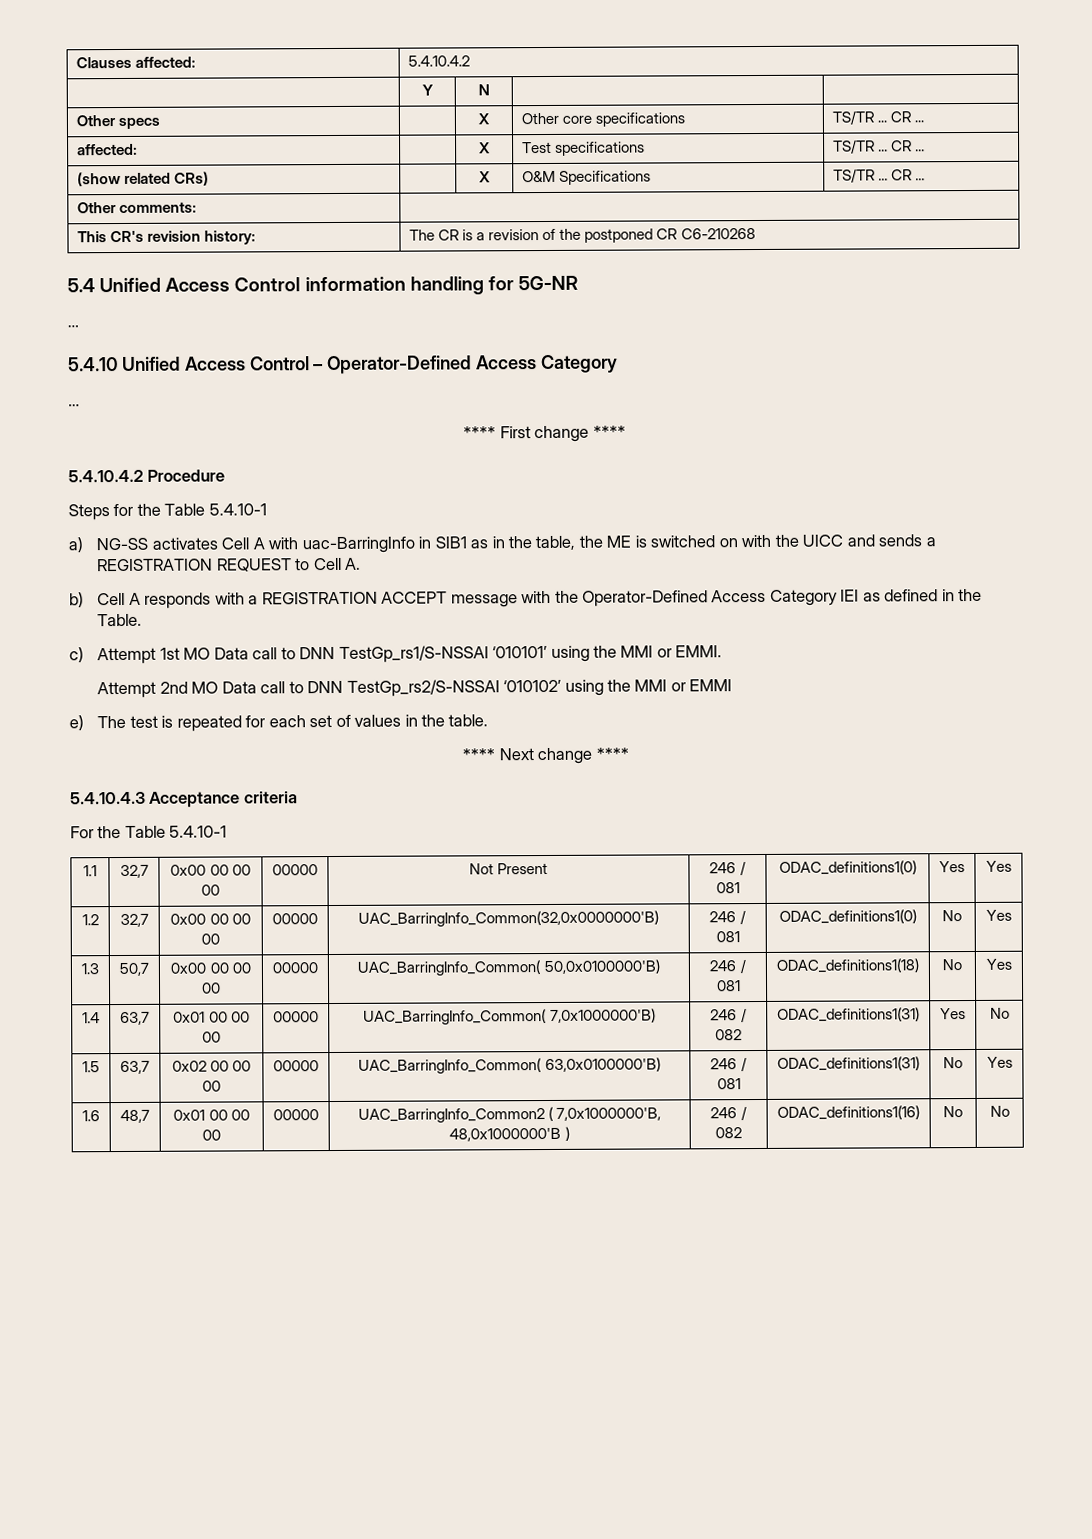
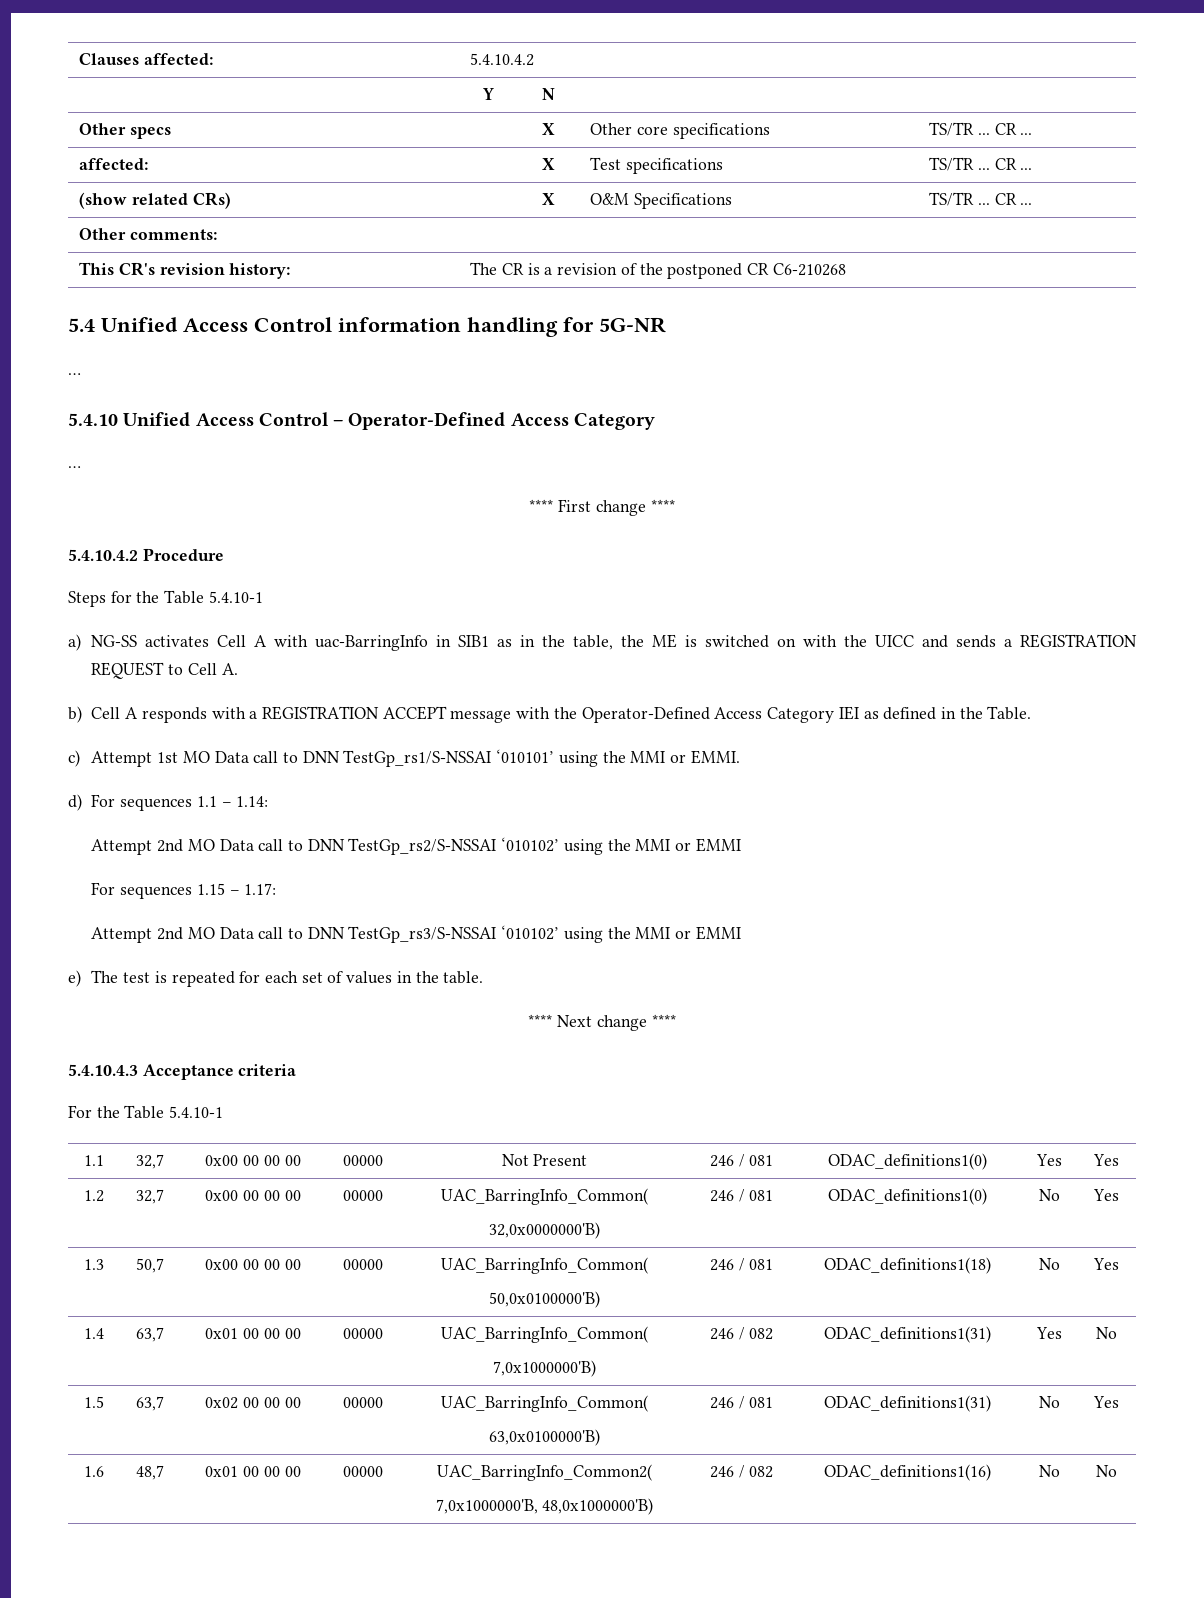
(723, 651) none -> [68,794,269,811] // d) For sequences 1.1 – 1.14:
(733, 685) none -> [91,882,277,899] [91,925,741,943] // For sequences 1.15 – 1.17: // Attempt 2nd MO Data call to DNN TestGp_rs3/S-NSSAI ‘010102’ using the MMI or EMMI
[358,910,659,927] UAC_BarringInfo_Common(32,0x0000000'B) -> [441,1188,648,1205] [489,1222,600,1239] UAC_BarringInfo_Common( // 32,0x0000000'B)
(542, 968) none -> (648, 1265) //
(548, 1016) none -> (648, 1334) //
(543, 1066) none -> (648, 1403) //
[357,1106,662,1123] [449,1126,570,1142] UAC_BarringInfo_Common2 ( 7,0x1000000'B, 48,0x1000000'B ) -> [437,1464,652,1481] [435,1498,654,1515] UAC_BarringInfo_Common2( // 7,0x1000000'B, 48,0x1000000'B)

